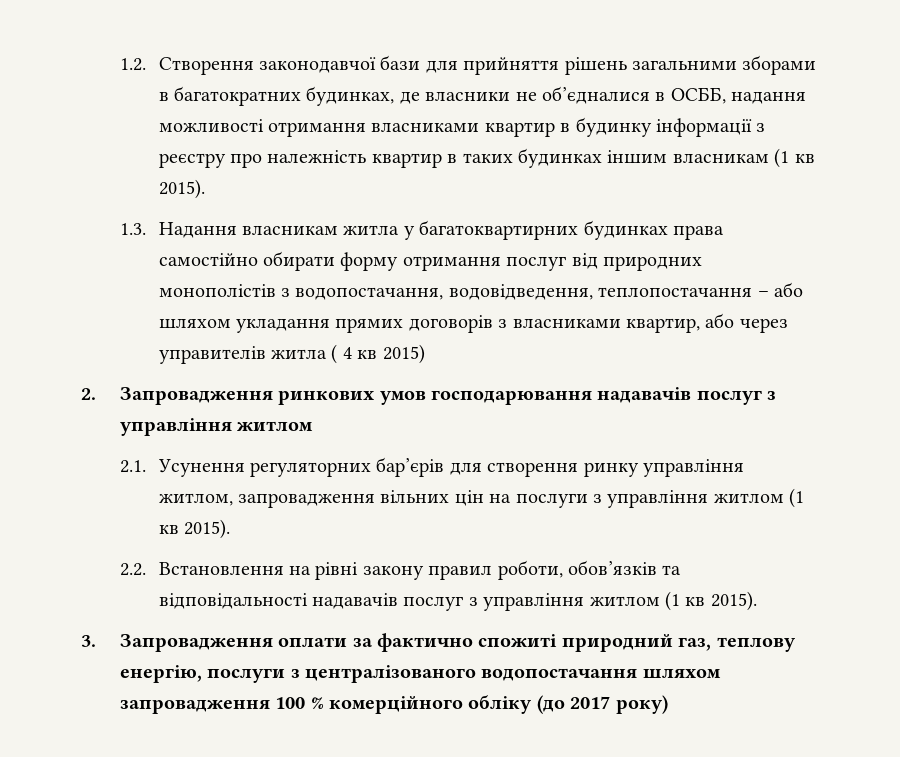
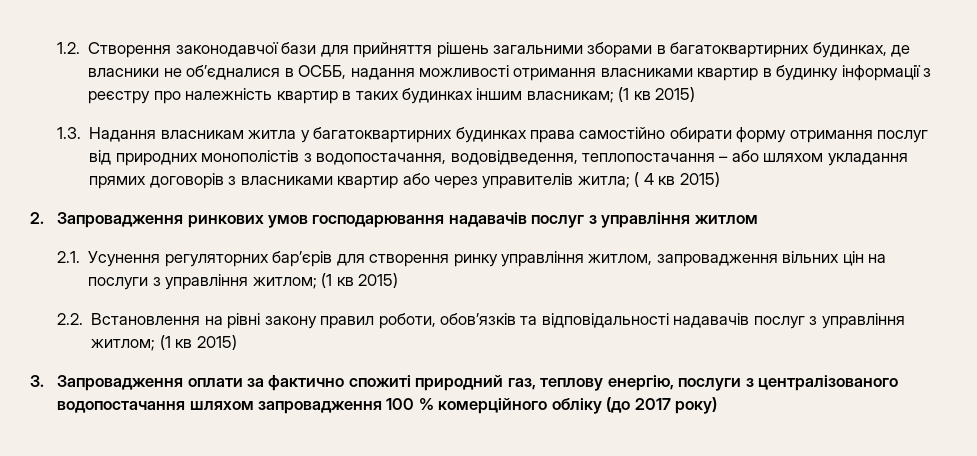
[173,86,301,106] багатократних -> [670,42,810,58] багатоквартирних
[672,148,815,168] [158,179,205,199] власникам (1 кв 2015). -> [526,87,696,103] власникам; (1 кв 2015)
[625,318,700,333] квартир, -> [337,176,399,189] квартир
[270,349,327,359] житла -> [577,176,630,188] житла;
[713,488,805,508] [158,519,230,539] житлом (1 кв 2015). -> [252,273,399,289] житлом; (1 кв 2015)
[589,591,757,611] житлом (1 кв 2015). -> [91,335,237,351] житлом; (1 кв 2015)

